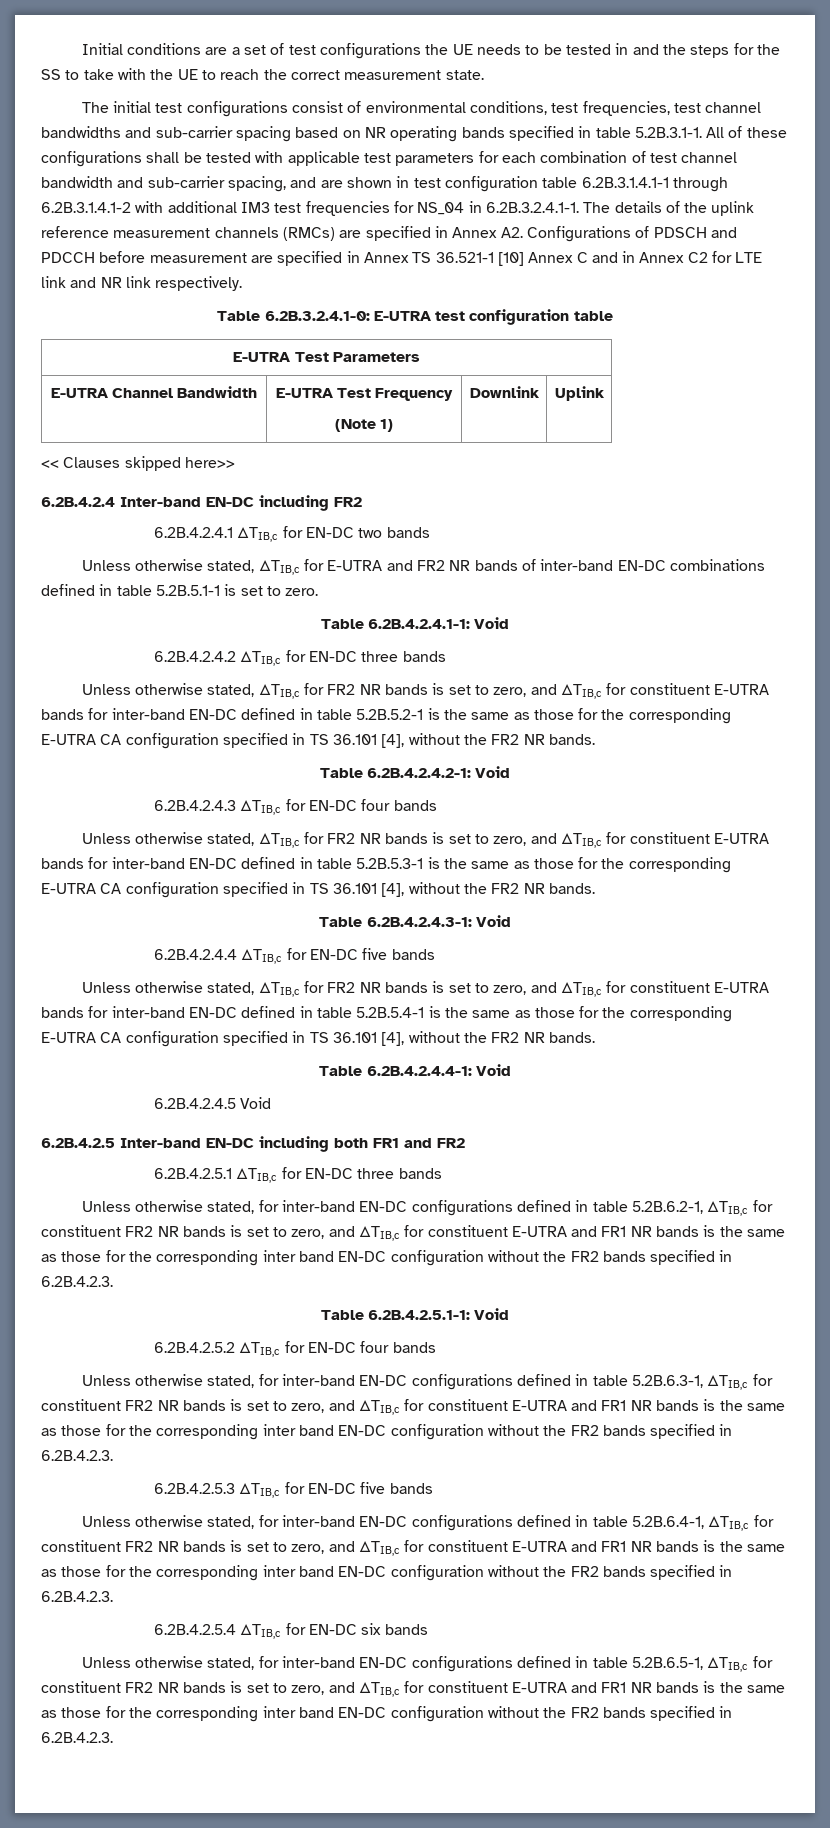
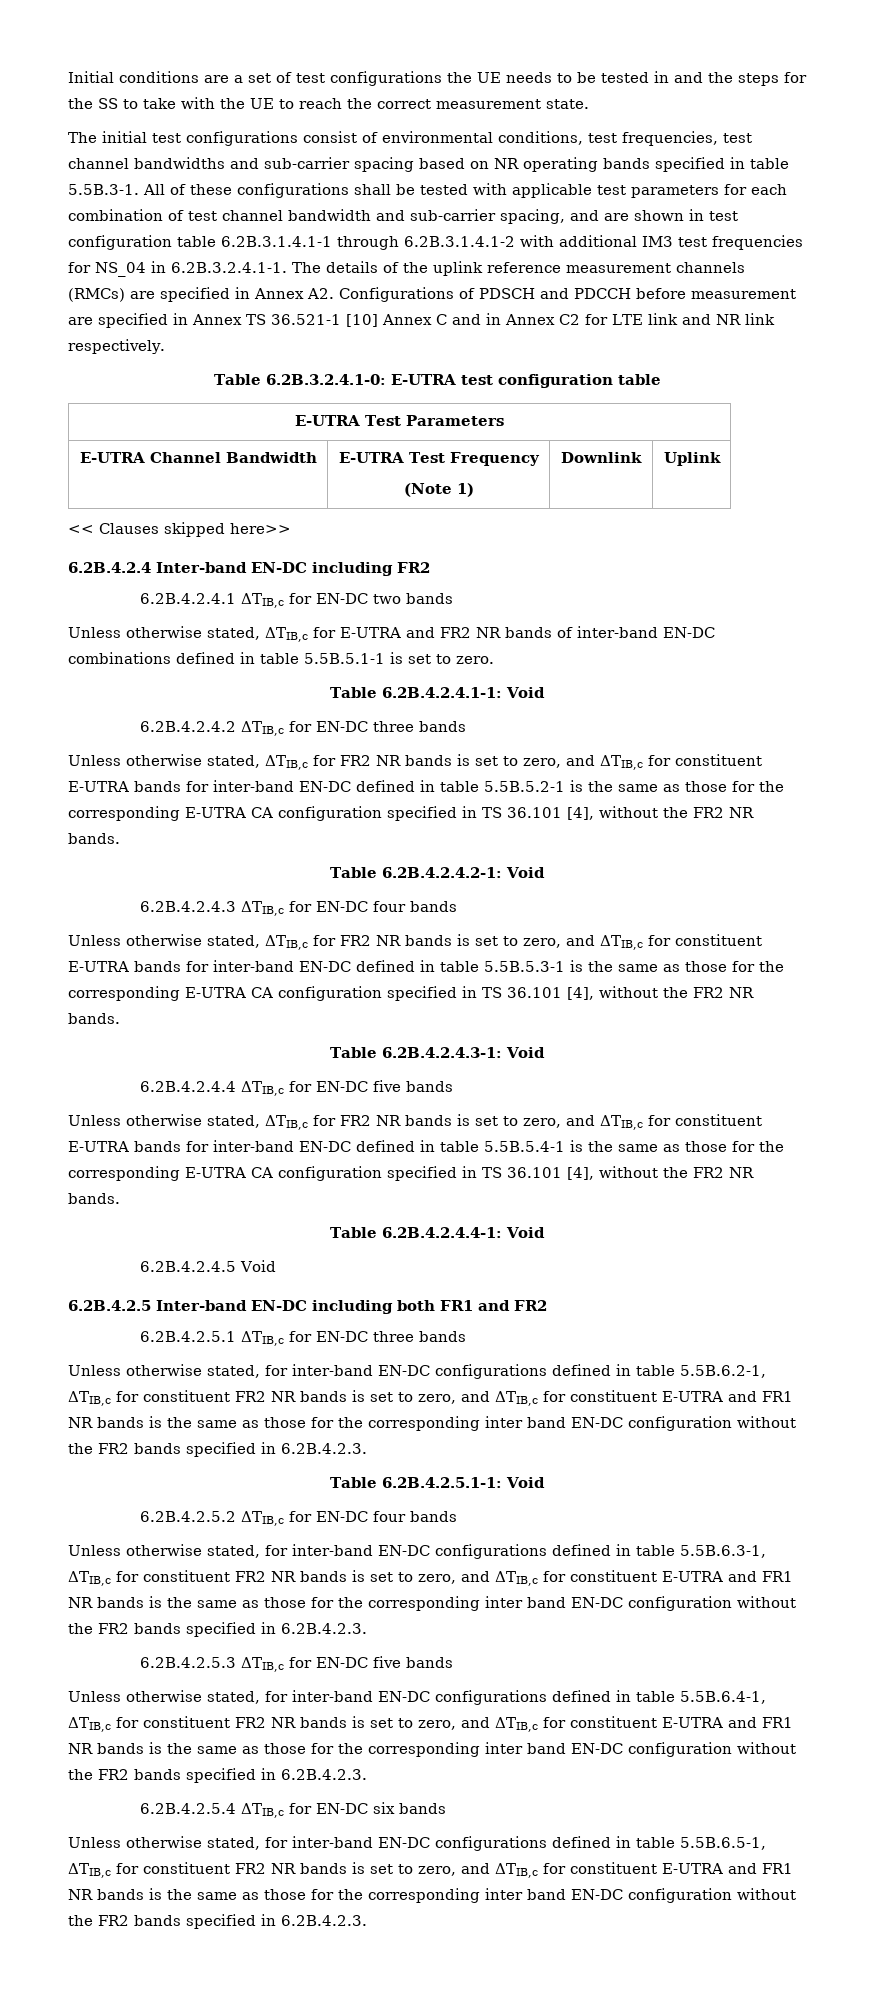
[634,127,702,138] 5.2B.3.1-1. -> [68,184,139,195] 5.5B.3-1.
[155,585,220,596] 5.2B.5.1-1 -> [304,653,385,664] 5.5B.5.1-1
[356,709,424,720] 5.2B.5.2-1 -> [484,781,565,792] 5.5B.5.2-1
[356,858,424,869] 5.2B.5.3-1 -> [484,961,565,972] 5.5B.5.3-1
[356,1007,425,1018] 5.2B.5.4-1 -> [484,1141,565,1152] 5.5B.5.4-1
[632,1201,704,1214] 5.2B.6.2-1, -> [680,1365,766,1378] 5.5B.6.2-1,
[632,1375,704,1388] 5.2B.6.3-1, -> [680,1545,766,1558] 5.5B.6.3-1,
[632,1516,705,1529] 5.2B.6.4-1, -> [680,1691,766,1704] 5.5B.6.4-1,
[632,1657,704,1670] 5.2B.6.5-1, -> [680,1837,766,1850] 5.5B.6.5-1,

